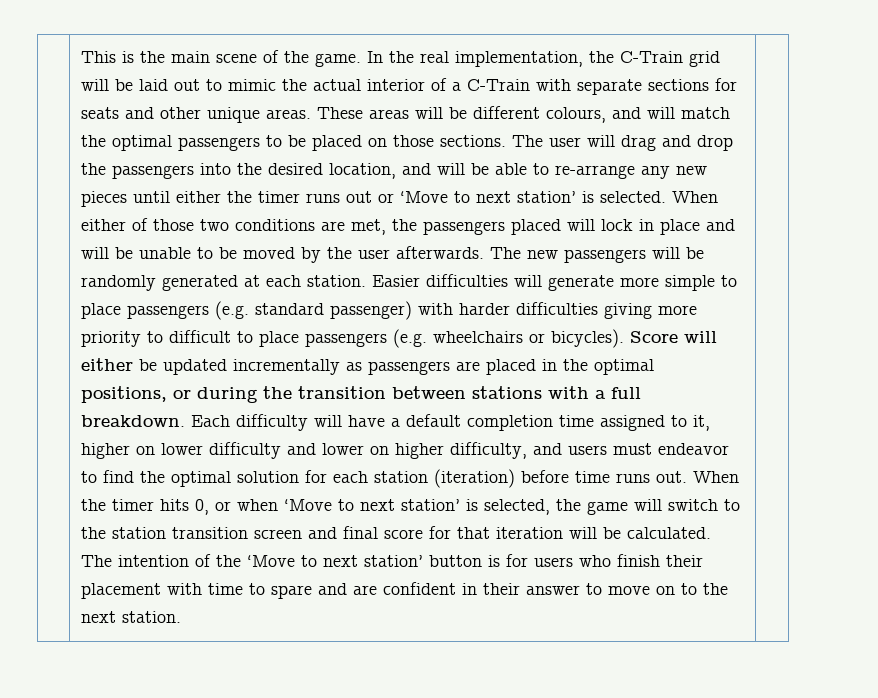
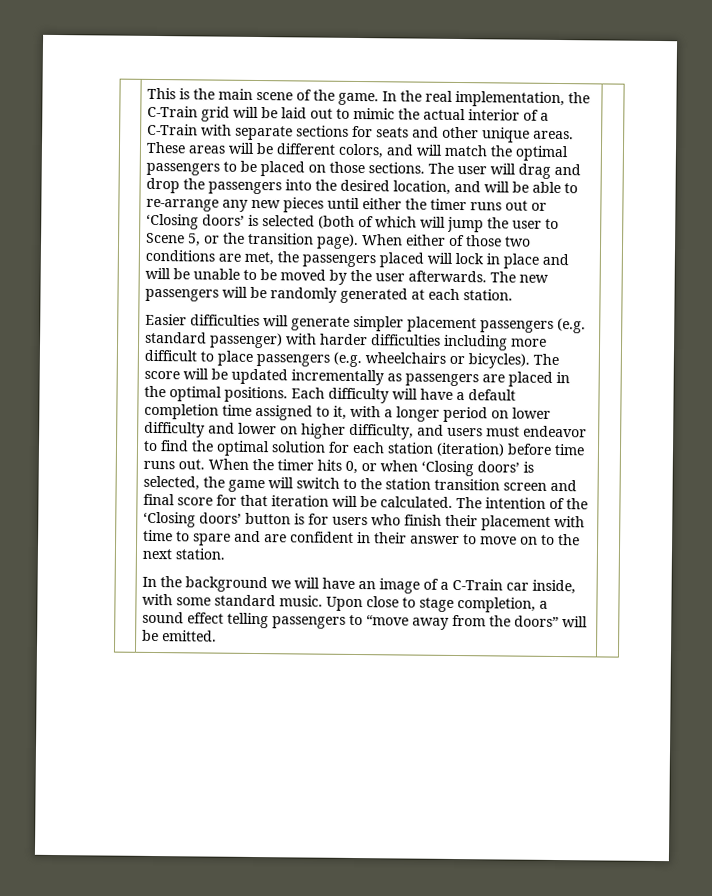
[545,107,606,123] colours, -> [337,143,384,159] colors,
[399,191,666,203] ‘Move to next station’ is selected. -> [145,213,559,233] [145,232,359,250] ‘Closing doors’ is selected (both of which will jump the user to Scene 5, or the transition page).
(366, 281) none -> (513, 295) //
[619,275,737,291] [80,303,121,319] more simple to place -> [352,315,477,333] simpler placement
[603,303,697,319] [80,331,163,347] giving more priority to -> [442,334,547,351] including more
[629,331,717,343] [80,358,133,371] Score will either -> [532,353,559,366] [143,368,209,380] The score will
[80,386,641,403] [80,415,185,427] positions, or during the transition between stations with a full breakdown. -> [223,386,288,403] positions.
[80,443,130,459] higher -> [349,405,488,423] with a longer period
[283,499,460,511] ‘Move to next station’ -> [420,460,520,477] ‘Closing doors’
[246,555,423,567] ‘Move to next station’ -> [142,511,242,528] ‘Closing doors’
(181, 617) none -> [141,576,576,595] [141,593,548,613] [141,611,588,630] [141,629,217,642] // In the background we will have an image of a C-Train car inside, with some standard music. Upon close to stage completion, a sound effect telling passengers to “move away from the doors” will be emitted.

